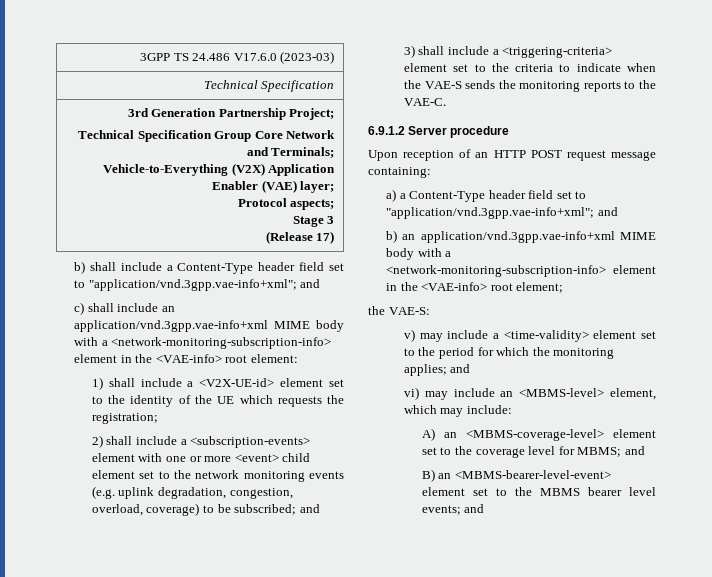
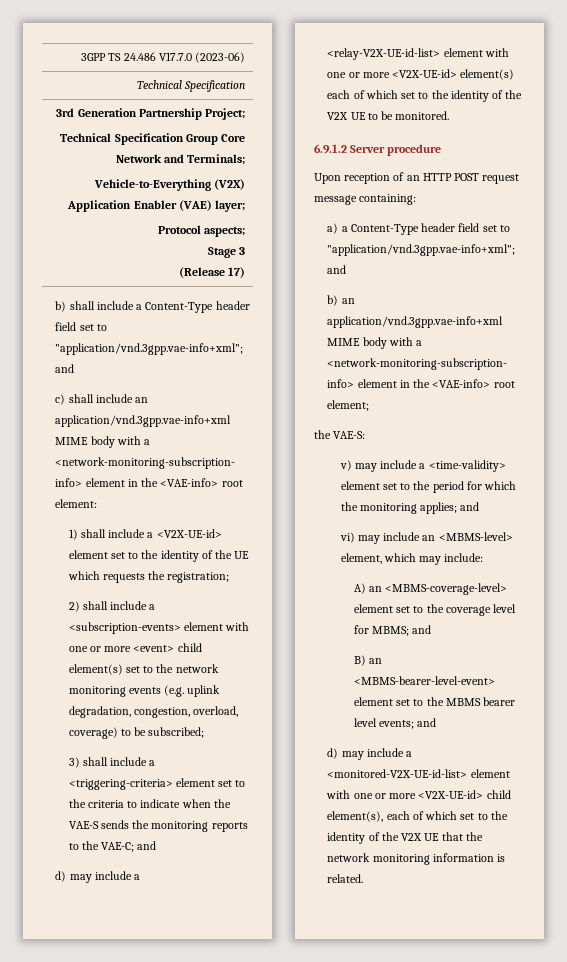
[233,51,335,64] V17.6.0 (2023-03) -> [158,52,246,63] V17.7.0 (2023-06)
[91,470,135,479] element -> [68,664,123,675] element(s)
[299,504,320,513] and -> (205, 732) none
[403,98,446,106] VAE-C. -> [101,841,157,852] [55,871,141,883] [327,48,509,60] [327,69,515,80] [327,90,523,102] [327,111,450,120] VAE-C; and // d) may include a <relay-V2X-UE-id-list> element with one or more <V2X-UE-id> element(s) each of which set to the identity of the V2X UE to be monitored.
(485, 508) none -> [327,748,413,760] [327,769,510,778] [326,790,511,799] [327,811,508,822] [327,832,483,844] [327,853,506,865] [327,874,364,883] // d) may include a <monitored-V2X-UE-id-list> element with one or more <V2X-UE-id> child element(s), each of which set to the identity of the V2X UE that the network monitoring information is related.

